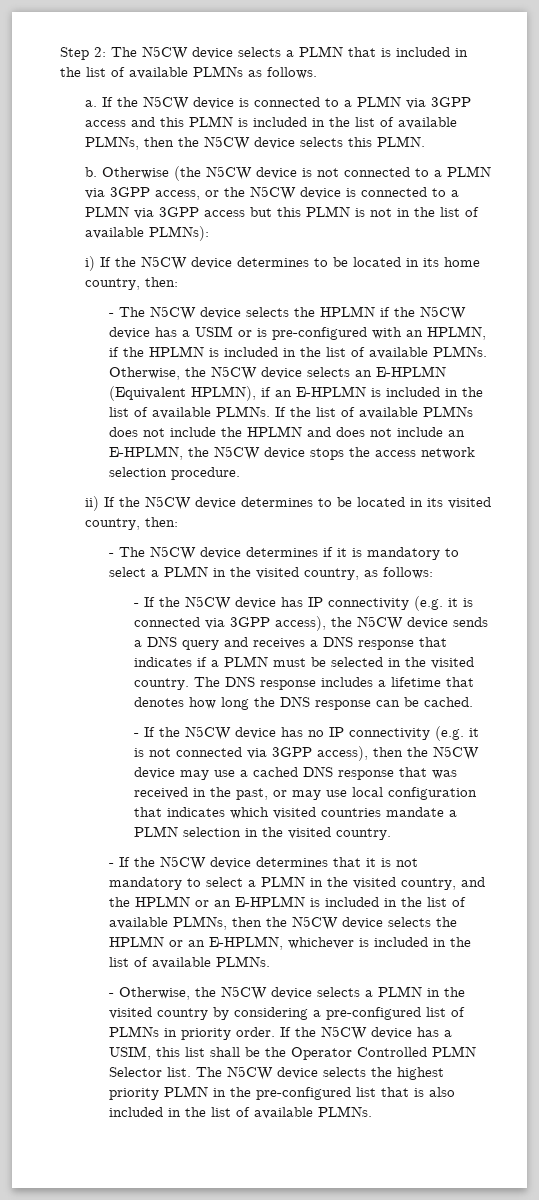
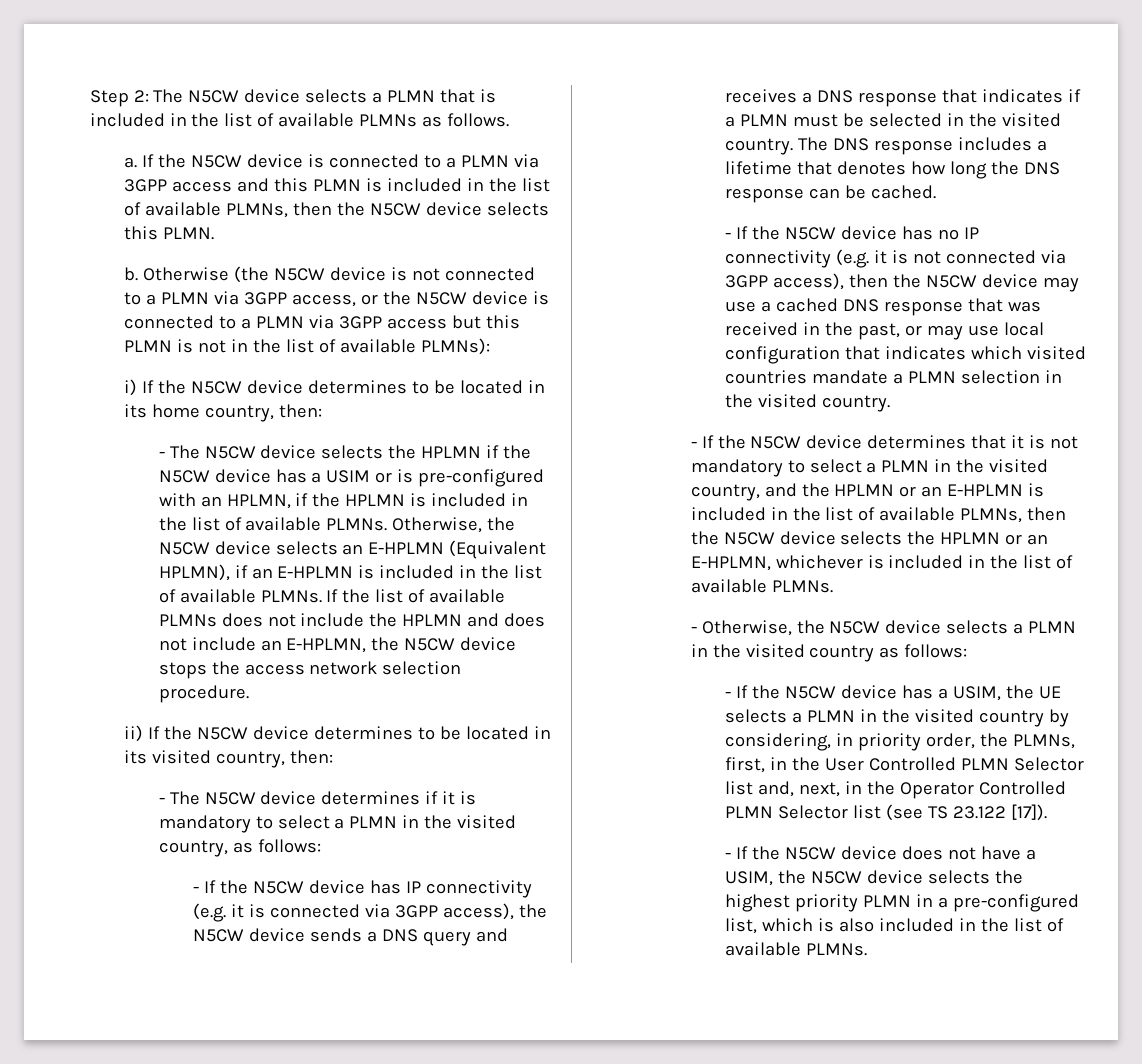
[213,1007,466,1020] [109,1026,276,1040] by considering a pre-configured list of PLMNs in priority order. -> [879,644,968,658] [725,692,732,698] as follows: // -
[156,1047,261,1057] this list shall be -> [1005,685,1061,699] [725,709,1069,727] [725,733,1075,751] [725,757,1084,773] [725,781,862,797] the UE selects a PLMN in the visited country by considering, in priority order, the PLMNs, first, in the User Controlled PLMN Selector list and, next, in
[167,1067,223,1077] list. The -> [852,804,1047,821] [725,846,1036,860] [725,870,807,886] list (see TS 23.122 [17]). // - If the N5CW device does not have a USIM, the
[230,1087,410,1100] the pre-configured list that -> [937,894,1079,912] [725,918,814,934] a pre-configured list, which

